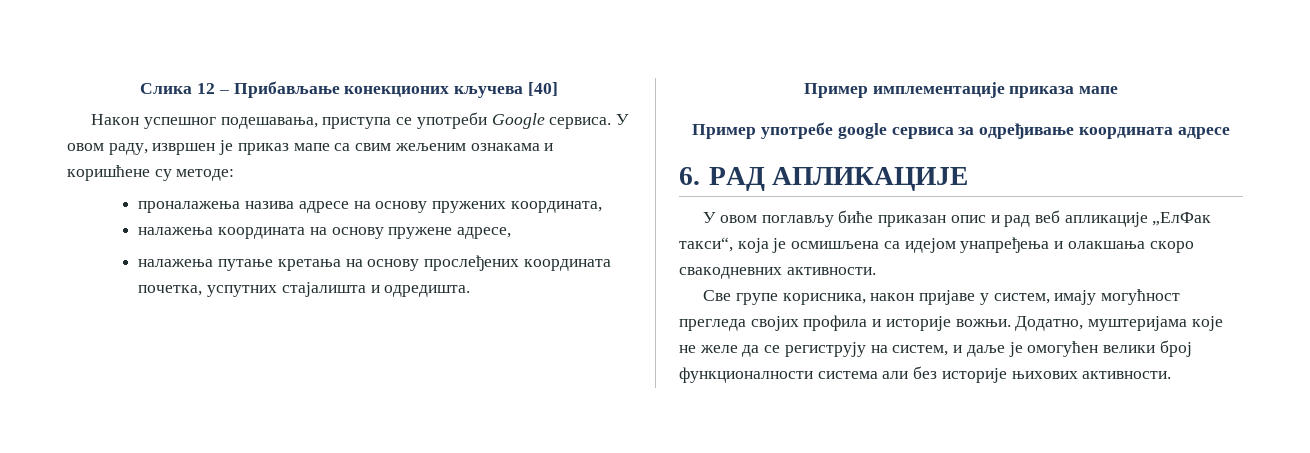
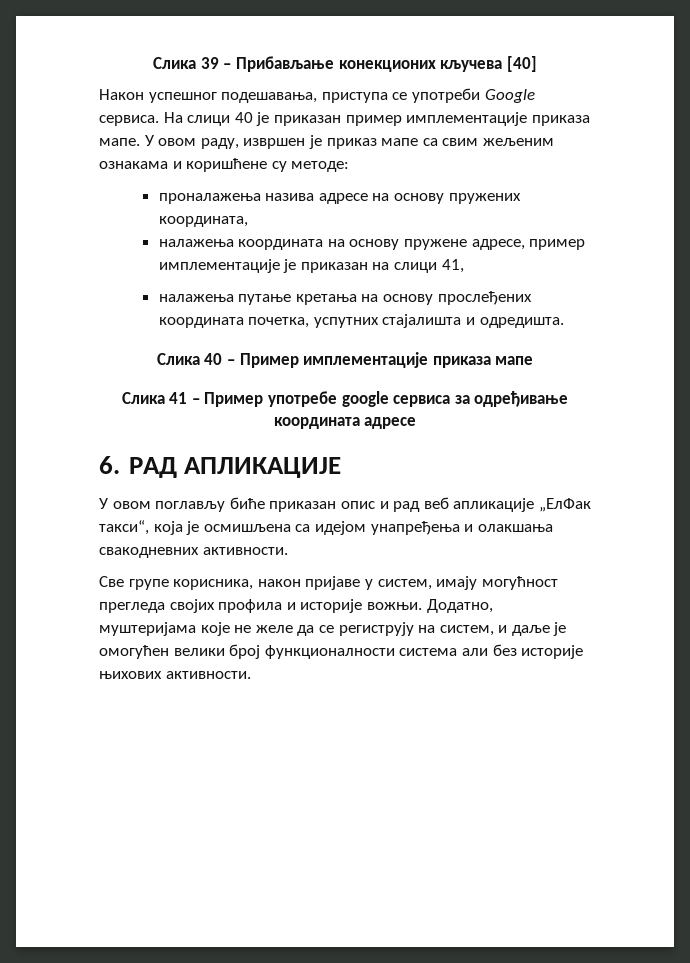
[140,83,216,94] Слика 12 -> [153,57,219,69] Слика 39
(612, 123) none -> [163,112,590,126] [99,138,140,146] На слици 40 је приказан пример имплементације приказа мапе.
(511, 233) none -> [529,239,586,250] [158,259,464,273] пример имплементације је приказан на слици 41,
(471, 291) none -> [156,353,235,365] Слика 40 –
(1119, 90) none -> [121,392,200,404] Слика 41 –
[1149,241,1194,253] скоро -> (553, 528) none

